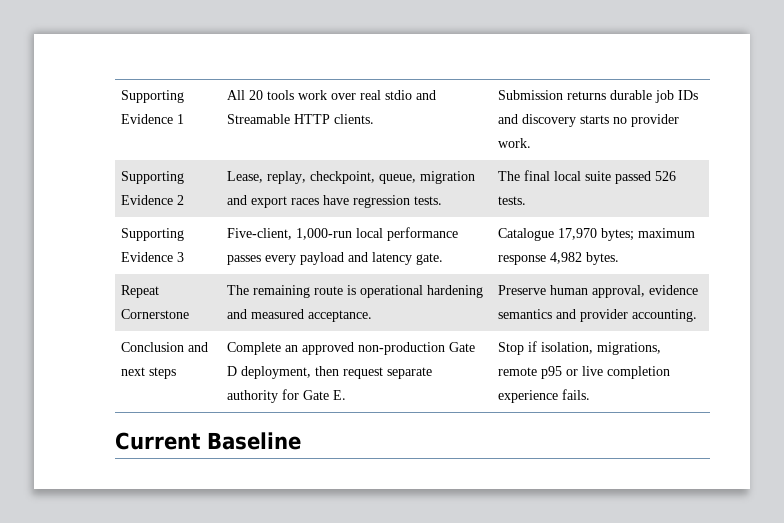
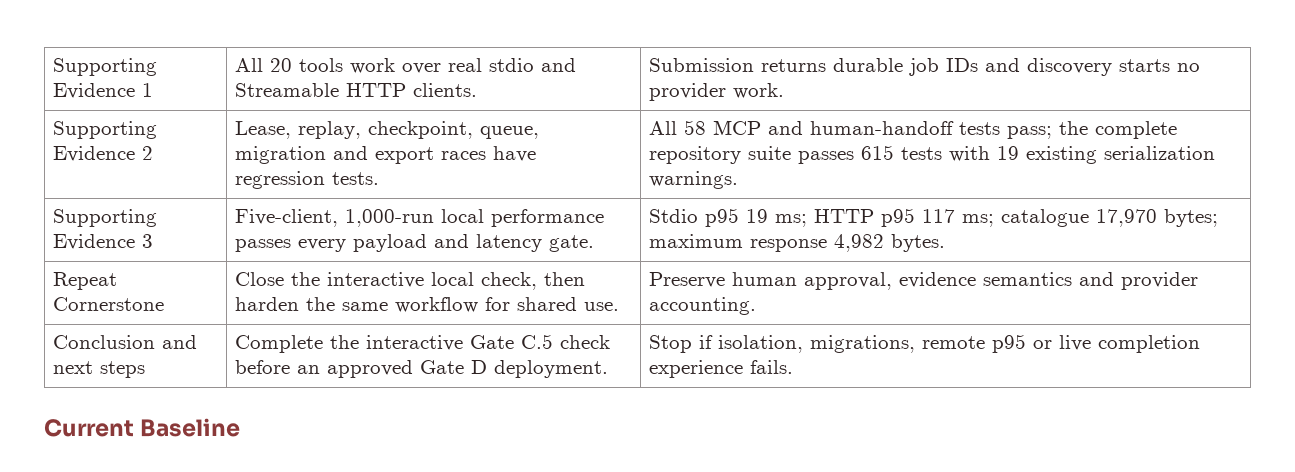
[498,170,677,184] [498,196,527,205] The final local suite passed 526 tests. -> [649,120,1178,139] [649,145,1216,164] [649,171,739,189] All 58 MCP and human-handoff tests pass; the complete repository suite passes 615 tests with 19 existing serialization warnings.
[498,228,555,241] Catalogue -> [649,208,1090,227] Stdio p95 19 ms; HTTP p95 117 ms; catalogue
[227,285,484,298] [227,309,373,322] The remaining route is operational hardening and measured acceptance. -> [235,272,586,290] [235,297,620,313] Close the interactive local check, then harden the same workflow for shared use.
(282, 348) none -> [330,334,611,351] [235,360,291,374] the interactive Gate C.5 check before
[358,342,446,355] non-production -> (414, 369) none
[241,366,433,379] [227,389,347,403] deployment, then request separate authority for Gate E. -> [494,360,609,378] deployment.

